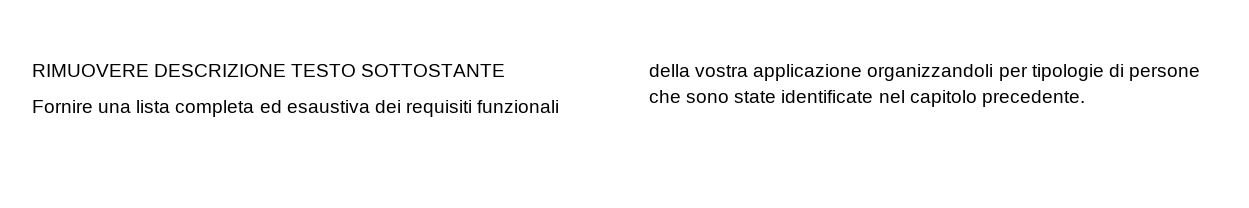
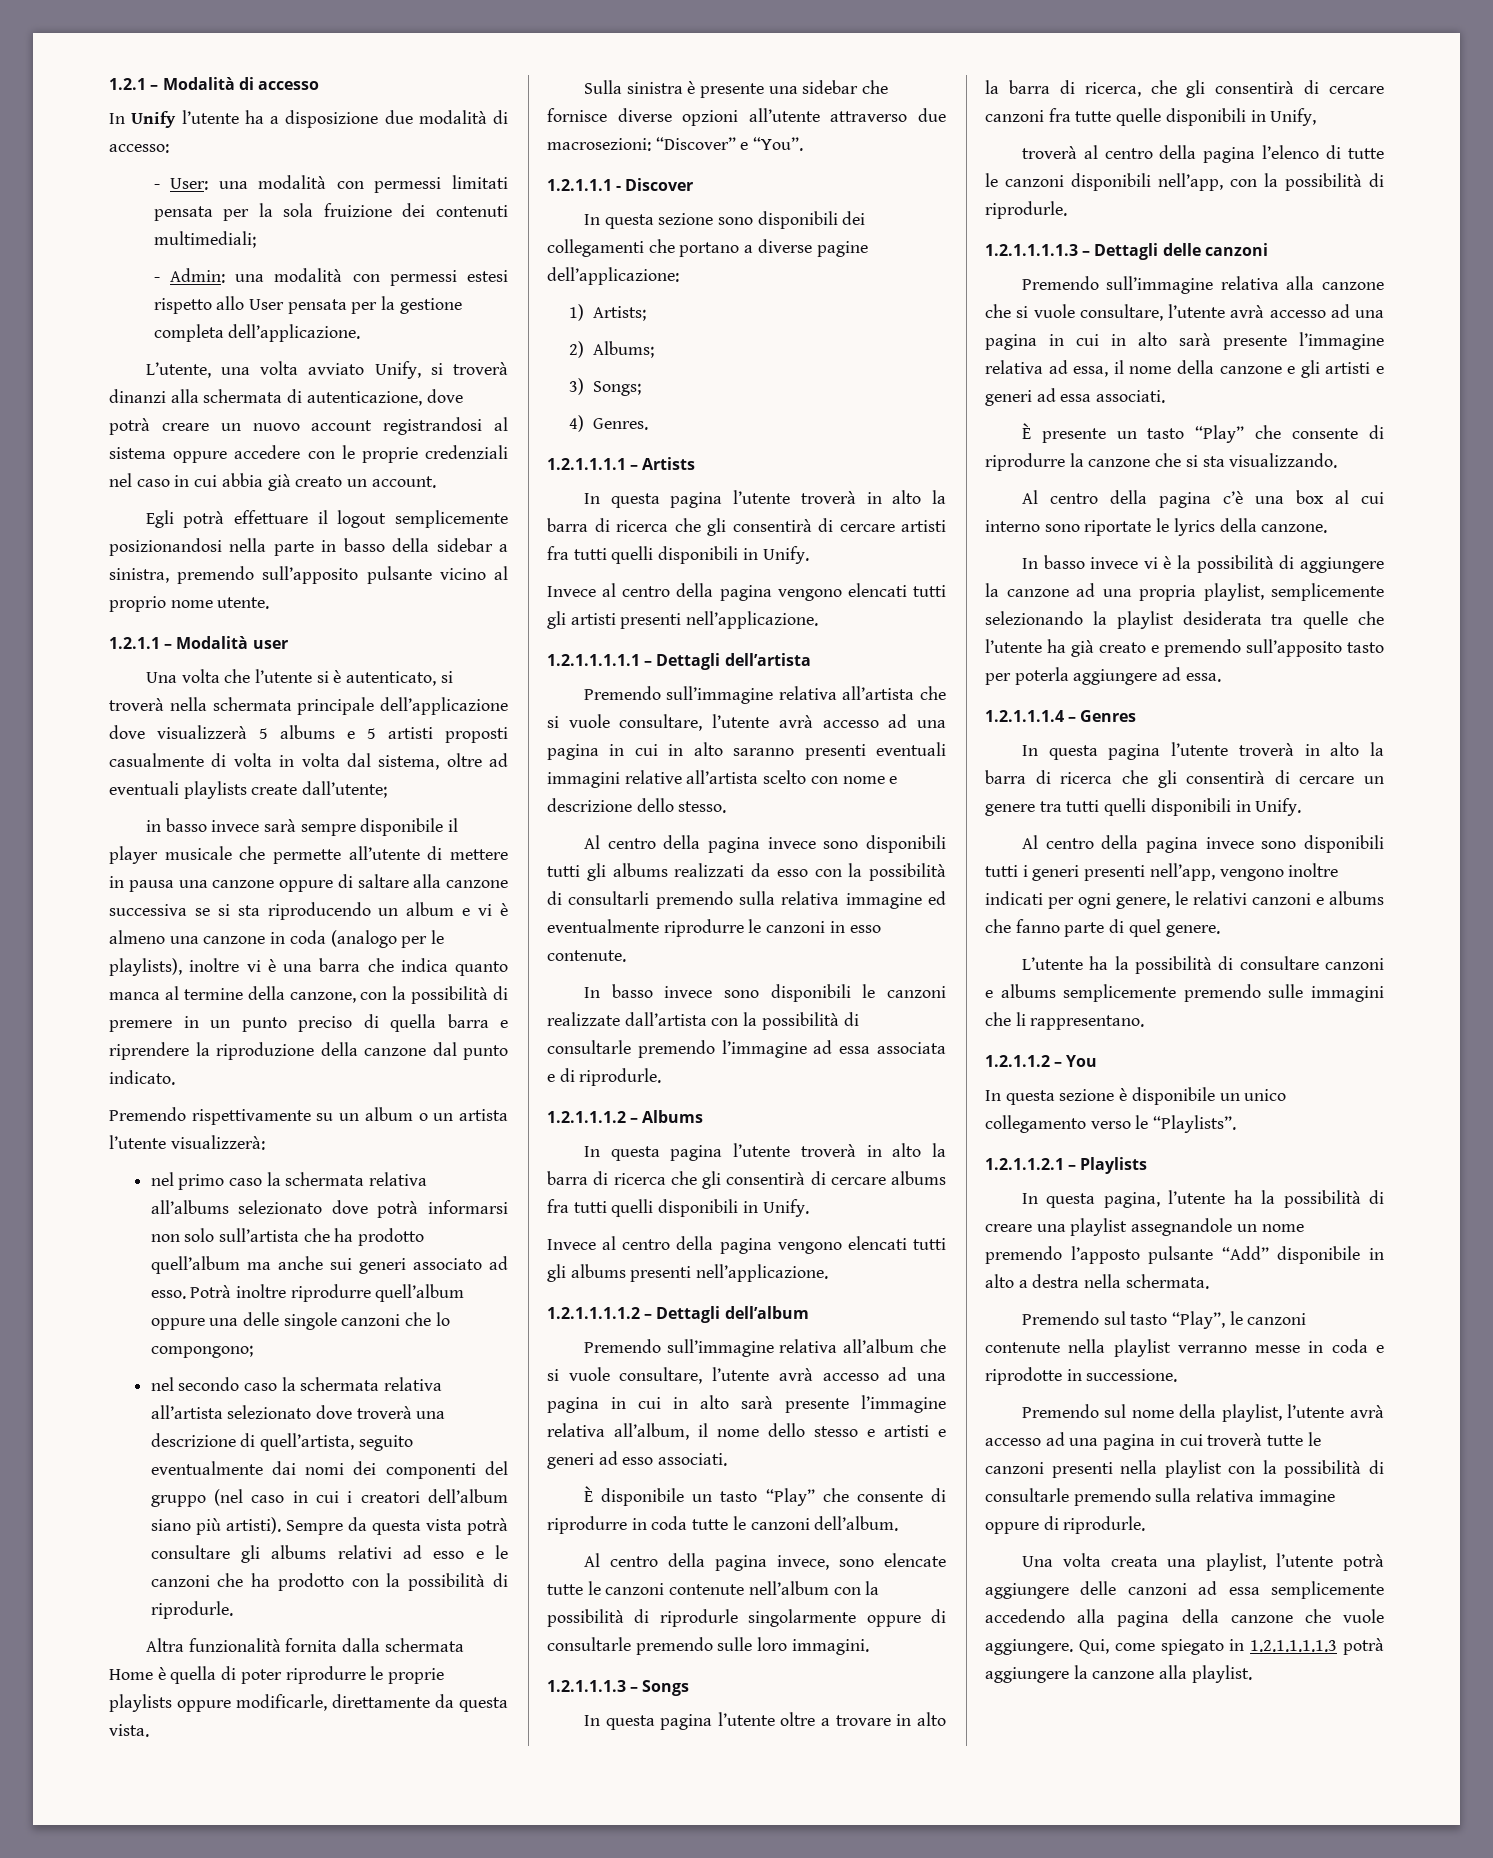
[32,64,506,77] [32,100,560,117] [649,64,1200,81] [649,90,1085,107] RIMUOVERE DESCRIZIONE TESTO SOTTOSTANTE // Fornire una lista completa ed esaustiva dei requisiti funzionali della vostra applicazione organizzandoli per tipologie di persone che sono state identificate nel capitolo precedente. -> [109,77,320,90] [109,110,508,128] [109,144,169,153] [153,175,508,193] [153,203,508,221] [153,231,256,248] [153,268,508,286] [153,296,462,314] [153,324,361,342] [145,361,508,379] [109,389,463,406] [109,417,508,435] [109,445,508,463] [109,473,436,491] [145,510,508,528] [109,538,509,556] [109,566,508,584] [109,596,270,612] [109,636,288,649] [145,669,453,686] [109,697,508,715] [109,725,508,743] [109,753,508,770] [109,781,388,799] [145,818,459,836] [109,846,509,864] [109,874,508,892] [109,902,509,920] [109,930,445,948] [109,958,508,976] [109,986,508,1004] [109,1014,508,1032] [109,1042,508,1060] [109,1070,175,1085] [109,1107,509,1125] [109,1135,265,1150] [150,1172,428,1190] [150,1200,509,1218] [150,1228,425,1246] [150,1256,508,1274] [150,1284,465,1302] [150,1312,450,1330] [150,1345,253,1358] [150,1377,443,1391] [150,1405,446,1419] [150,1433,413,1451] [150,1461,509,1479] [150,1489,509,1507] [150,1517,509,1535] [150,1545,509,1563] [150,1573,509,1591] [150,1601,233,1619] [145,1638,464,1652] [109,1666,445,1684] [109,1694,508,1712] [109,1724,149,1737] [583,80,889,98] [547,108,946,126] [547,137,804,151] [547,178,694,191] [583,211,866,229] [547,239,868,257] [547,267,679,285] [569,304,647,321] [569,341,655,358] [569,378,642,396] [569,415,649,432] [547,457,696,470] [583,490,946,508] [547,518,946,536] [547,546,809,564] [547,583,946,601] [547,611,819,629] [547,653,811,670] [583,686,946,704] [547,714,946,731] [547,742,946,760] [547,770,898,788] [547,798,727,813] [583,835,946,853] [547,863,946,881] [547,891,946,909] [547,919,881,937] [547,950,626,962] [583,984,946,1002] [547,1012,859,1030] [547,1040,946,1058] [547,1068,662,1086] [547,1110,704,1123] [583,1143,946,1161] [547,1171,946,1189] [547,1199,809,1217] [547,1236,946,1254] [547,1264,829,1282] [547,1306,809,1323] [583,1339,946,1357] [547,1367,946,1384] [547,1395,946,1413] [547,1423,946,1440] [547,1451,728,1469] [583,1486,946,1506] [547,1516,899,1534] [583,1553,946,1571] [547,1581,880,1595] [547,1609,946,1627] [547,1637,869,1655] [547,1680,690,1696] [583,1712,946,1730] [985,80,1384,98] [985,108,1317,126] [1021,145,1384,163] [985,173,1384,191] [985,201,1067,219] [985,243,1268,260] [1021,276,1384,294] [985,304,1384,321] [985,332,1384,350] [985,360,1384,378] [985,388,1166,406] [1021,423,1384,443] [985,453,1338,471] [1021,490,1384,508] [985,518,1328,536] [1021,555,1384,573] [985,583,1384,601] [985,611,1384,629] [985,639,1384,657] [985,667,1221,685] [985,710,1137,722] [1021,742,1384,760] [985,770,1384,788] [985,798,1302,816] [1021,835,1384,853] [985,863,1339,881] [985,891,1384,909] [985,919,1220,937] [1021,956,1384,974] [985,984,1384,1002] [985,1012,1145,1030] [985,1055,1098,1067] [985,1087,1287,1105] [985,1115,1237,1133] [985,1157,1148,1174] [1021,1190,1384,1208] [985,1218,1304,1236] [985,1246,1384,1264] [985,1274,1209,1289] [1021,1311,1307,1329] [985,1339,1384,1357] [985,1367,1178,1385] [1021,1404,1384,1422] [985,1432,1321,1450] [985,1460,1384,1478] [985,1488,1335,1506] [985,1516,1146,1534] [1021,1553,1384,1571] [985,1581,1384,1599] [985,1609,1384,1627] [985,1638,1384,1655] [985,1665,1252,1683] 1.2.1 – Modalità di accesso // In Unify l’utente ha a disposizione due modalità di accesso: // - User: una modalità con permessi limitati pensata per la sola fruizione dei contenuti multimediali; // - Admin: una modalità con permessi estesi rispetto allo User pensata per la gestione completa dell’applicazione. // L’utente, una volta avviato Unify, si troverà dinanzi alla schermata di autenticazione, dove potrà creare un nuovo account registrandosi al sistema oppure accedere con le proprie credenziali nel caso in cui abbia già creato un account. // Egli potrà effettuare il logout semplicemente posizionandosi nella parte in basso della sidebar a sinistra, premendo sull’apposito pulsante vicino al proprio nome utente. // 1.2.1.1 – Modalità user // Una volta che l’utente si è autenticato, si troverà nella schermata principale dell’applicazione dove visualizzerà 5 albums e 5 artisti proposti casualmente di volta in volta dal sistema, oltre ad eventuali playlists create dall’utente; // in basso invece sarà sempre disponibile il player musicale che permette all’utente di mettere in pausa una canzone oppure di saltare alla canzone successiva se si sta riproducendo un album e vi è almeno una canzone in coda (analogo per le playlists), inoltre vi è una barra che indica quanto manca al termine della canzone, con la possibilità di premere in un punto preciso di quella barra e riprendere la riproduzione della canzone dal punto indicato. // Premendo rispettivamente su un album o un artista l’utente visualizzerà: // nel primo caso la schermata relativa all’albums selezionato dove potrà informarsi non solo sull’artista che ha prodotto quell’album ma anche sui generi associato ad esso. Potrà inoltre riprodurre quell’album oppure una delle singole canzoni che lo compongono; // nel secondo caso la schermata relativa all’artista selezionato dove troverà una descrizione di quell’artista, seguito eventualmente dai nomi dei componenti del gruppo (nel caso in cui i creatori dell’album siano più artisti). Sempre da questa vista potrà consultare gli albums relativi ad esso e le canzoni che ha prodotto con la possibilità di riprodurle. // Altra funzionalità fornita dalla schermata Home è quella di poter riprodurre le proprie playlists oppure modificarle, direttamente da questa vista. // Sulla sinistra è presente una sidebar che fornisce diverse opzioni all’utente attraverso due macrosezioni: “Discover” e “You”. // 1.2.1.1.1 - Discover // In questa sezione sono disponibili dei collegamenti che portano a diverse pagine dell’applicazione: // 1) Artists; // 2) Albums; // 3) Songs; // 4) Genres. // 1.2.1.1.1.1 – Artists // In questa pagina l’utente troverà in alto la barra di ricerca che gli consentirà di cercare artisti fra tutti quelli disponibili in Unify. // Invece al centro della pagina vengono elencati tutti gli artisti presenti nell’applicazione. // 1.2.1.1.1.1.1 – Dettagli dell’artista // Premendo sull’immagine relativa all’artista che si vuole consultare, l’utente avrà accesso ad una pagina in cui in alto saranno presenti eventuali immagini relative all’artista scelto con nome e descrizione dello stesso. // Al centro della pagina invece sono disponibili tutti gli albums realizzati da esso con la possibilità di consultarli premendo sulla relativa immagine ed eventualmente riprodurre le canzoni in esso contenute. // In basso invece sono disponibili le canzoni realizzate dall’artista con la possibilità di consultarle premendo l’immagine ad essa associata e di riprodurle. // 1.2.1.1.1.2 – Albums // In questa pagina l’utente troverà in alto la barra di ricerca che gli consentirà di cercare albums fra tutti quelli disponibili in Unify. // Invece al centro della pagina vengono elencati tutti gli albums presenti nell’applicazione. // 1.2.1.1.1.1.2 – Dettagli dell’album // Premendo sull’immagine relativa all’album che si vuole consultare, l’utente avrà accesso ad una pagina in cui in alto sarà presente l’immagine relativa all’album, il nome dello stesso e artisti e generi ad esso associati. // È disponibile un tasto “Play” che consente di riprodurre in coda tutte le canzoni dell’album. // Al centro della pagina invece, sono elencate tutte le canzoni contenute nell’album con la possibilità di riprodurle singolarmente oppure di consultarle premendo sulle loro immagini. // 1.2.1.1.1.3 – Songs // In questa pagina l’utente oltre a trovare in alto la barra di ricerca, che gli consentirà di cercare canzoni fra tutte quelle disponibili in Unify, // troverà al centro della pagina l’elenco di tutte le canzoni disponibili nell’app, con la possibilità di riprodurle. // 1.2.1.1.1.1.3 – Dettagli delle canzoni // Premendo sull’immagine relativa alla canzone che si vuole consultare, l’utente avrà accesso ad una pagina in cui in alto sarà presente l’immagine relativa ad essa, il nome della canzone e gli artisti e generi ad essa associati. // È presente un tasto “Play” che consente di riprodurre la canzone che si sta visualizzando. // Al centro della pagina c’è una box al cui interno sono riportate le lyrics della canzone. // In basso invece vi è la possibilità di aggiungere la canzone ad una propria playlist, semplicemente selezionando la playlist desiderata tra quelle che l’utente ha già creato e premendo sull’apposito tasto per poterla aggiungere ad essa. // 1.2.1.1.1.4 – Genres // In questa pagina l’utente troverà in alto la barra di ricerca che gli consentirà di cercare un genere tra tutti quelli disponibili in Unify. // Al centro della pagina invece sono disponibili tutti i generi presenti nell’app, vengono inoltre indicati per ogni genere, le relativi canzoni e albums che fanno parte di quel genere. // L’utente ha la possibilità di consultare canzoni e albums semplicemente premendo sulle immagini che li rappresentano. // 1.2.1.1.2 – You // In questa sezione è disponibile un unico collegamento verso le “Playlists”. // 1.2.1.1.2.1 – Playlists // In questa pagina, l’utente ha la possibilità di creare una playlist assegnandole un nome premendo l’apposto pulsante “Add” disponibile in alto a destra nella schermata. // Premendo sul tasto “Play”, le canzoni contenute nella playlist verranno messe in coda e riprodotte in successione. // Premendo sul nome della playlist, l’utente avrà accesso ad una pagina in cui troverà tutte le canzoni presenti nella playlist con la possibilità di consultarle premendo sulla relativa immagine oppure di riprodurle. // Una volta creata una playlist, l’utente potrà aggiungere delle canzoni ad essa semplicemente accedendo alla pagina della canzone che vuole aggiungere. Qui, come spiegato in 1.2.1.1.1.1.3 potrà aggiungere la canzone alla playlist.

